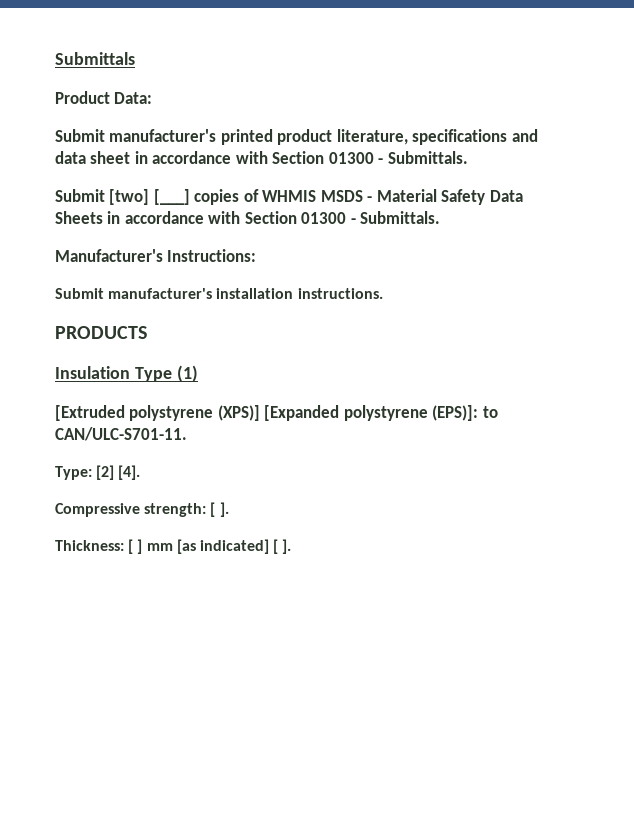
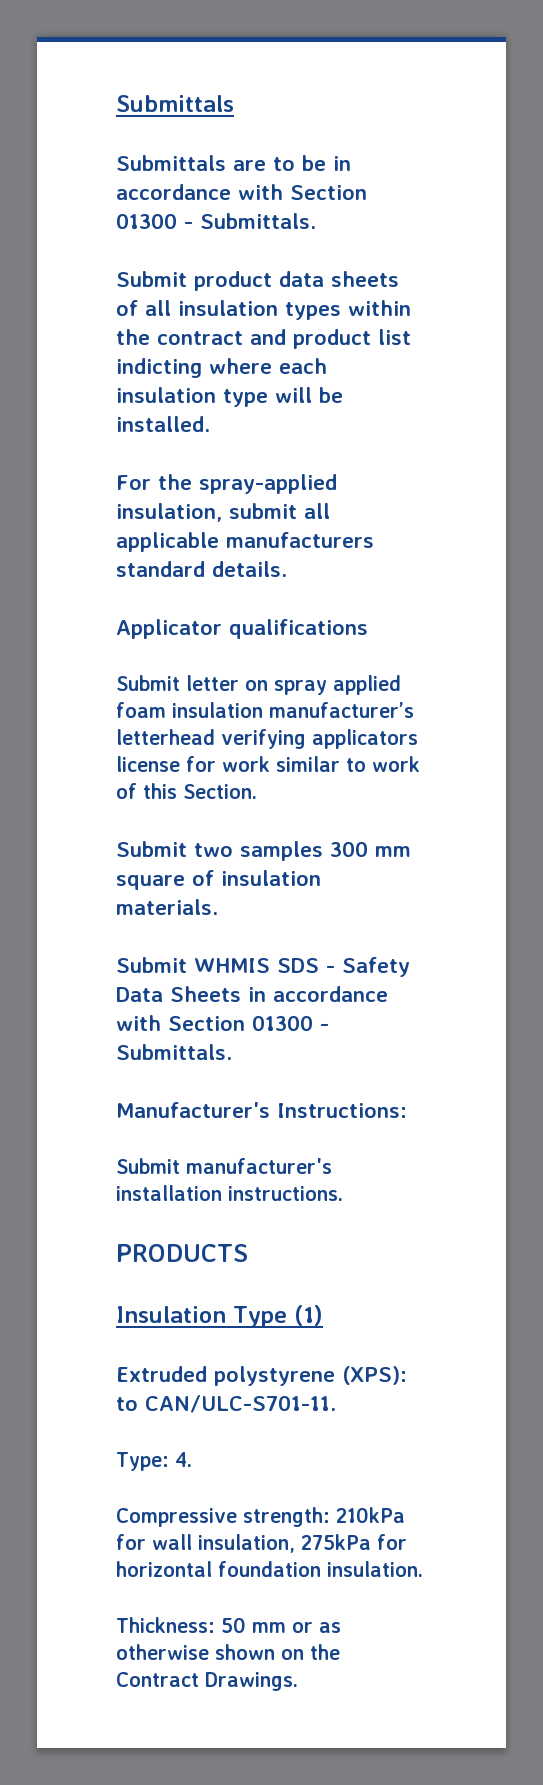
[55,91,153,104] [55,129,538,145] [55,151,131,164] Product Data: // Submit manufacturer's printed product literature, specifications and data sheet -> [116,155,326,171] Submittals are to be
[109,189,437,205] [two] [___] copies of WHMIS MSDS - Material -> [194,271,399,291] [116,300,411,320] [116,329,411,349] [116,358,327,378] [116,387,343,407] [116,416,210,432] [116,474,337,494] [116,503,330,522] [116,532,374,552] [116,561,287,577] [116,619,368,639] [116,675,401,695] [116,702,414,718] [116,729,418,749] [116,756,420,772] [116,783,257,799] [116,841,411,861] [116,870,321,890] [116,899,218,915] [116,957,335,973] product data sheets of all insulation types within the contract and product list indicting where each insulation type will be installed. // For the spray-applied insulation, submit all applicable manufacturers standard details. // Applicator qualifications // Submit letter on spray applied foam insulation manufacturer’s letterhead verifying applicators license for work similar to work of this Section. // Submit two samples 300 mm square of insulation materials. // Submit WHMIS SDS -
[55,405,479,421] [Extruded polystyrene (XPS)] [Expanded polystyrene (EPS)]: -> [116,1366,407,1386] Extruded polystyrene (XPS):
[96,465,141,480] [2] [4]. -> [174,1452,192,1467] 4.
[210,502,229,517] [55,539,292,554] [ ]. // Thickness: [ ] mm [as indicated] [ ]. -> [336,1507,405,1523] [116,1534,407,1553] [116,1561,423,1577] [116,1617,341,1633] [116,1644,340,1660] [116,1672,298,1691] 210kPa for wall insulation, 275kPa for horizontal foundation insulation. // Thickness: 50 mm or as otherwise shown on the Contract Drawings.

